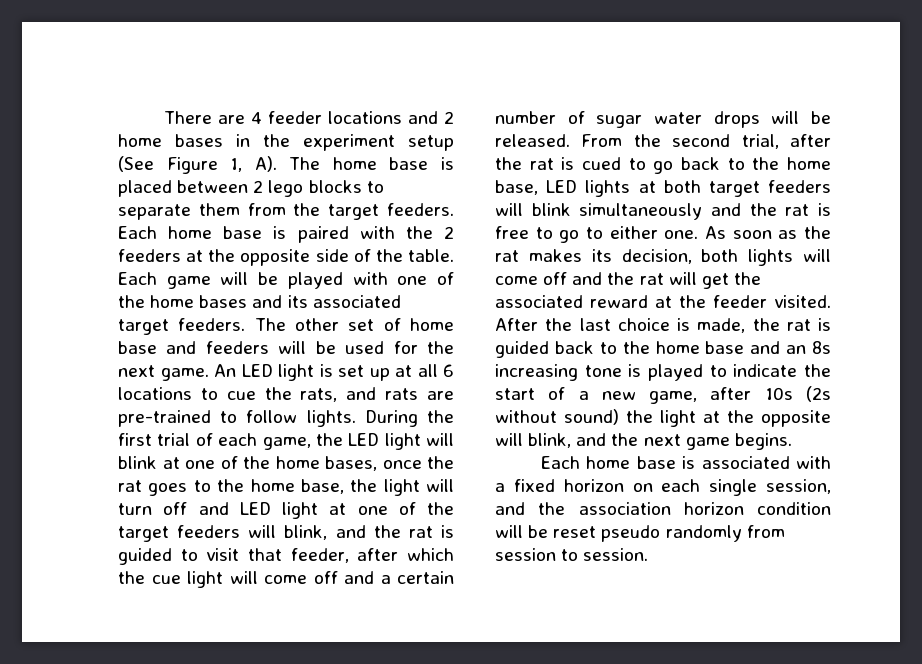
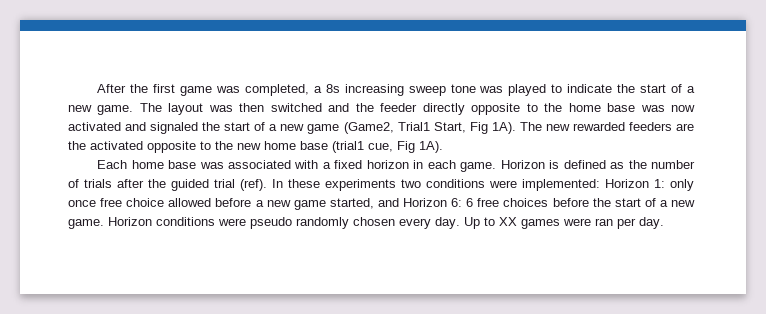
[163,111,454,124] [118,134,454,151] [118,156,454,174] [118,180,384,197] [118,203,455,220] [118,226,454,243] [118,249,454,266] [118,272,454,289] [118,295,401,308] [118,318,454,335] [118,341,454,354] [118,364,454,381] [118,387,454,402] [118,410,454,427] [118,433,454,450] [118,456,454,471] [118,479,454,496] [118,502,454,519] [118,525,454,542] [118,548,454,565] [118,571,454,588] [495,111,831,128] [495,134,831,149] [495,157,831,174] [495,180,831,197] [495,203,831,220] [495,226,831,243] [495,249,831,266] [495,272,761,289] [495,295,831,308] [495,318,831,333] [495,341,831,358] [495,364,642,381] There are 4 feeder locations and 2 home bases in the experiment setup (See Figure 1, A). The home base is placed between 2 lego blocks to separate them from the target feeders. Each home base is paired with the 2 feeders at the opposite side of the table. Each game will be played with one of the home bases and its associated target feeders. The other set of home base and feeders will be used for the next game. An LED light is set up at all 6 locations to cue the rats, and rats are pre-trained to follow lights. During the first trial of each game, the LED light will blink at one of the home bases, once the rat goes to the home base, the light will turn off and LED light at one of the target feeders will blink, and the rat is guided to visit that feeder, after which the cue light will come off and a certain number of sugar water drops will be released. From the second trial, after the rat is cued to go back to the home base, LED lights at both target feeders will blink simultaneously and the rat is free to go to either one. As soon as the rat makes its decision, both lights will come off and the rat will get the associated reward at the feeder visited. After the last choice is made, the rat is guided back to the home base and an 8s increasing tone is -> [97,84,504,96] After the first game was completed, a 8s increasing sweep tone was
[649,386,831,404] [495,409,831,427] [495,433,792,450] [540,456,696,469] game, after 10s (2s without sound) the light at the opposite will blink, and the next game begins. // Each home base is -> [97,103,696,115] [68,122,694,134] [68,141,443,153] [97,160,224,169] game. The layout was then switched and the feeder directly opposite to the home base was now activated and signaled the start of a new game (Game2, Trial1 Start, Fig 1A). The new rewarded feeders are the activated opposite to the new home base (trial1 cue, Fig 1A). // Each home base was
[632,479,831,496] [495,502,831,515] [495,525,785,542] [495,548,649,561] on each single session, and the association horizon condition will be reset pseudo randomly from session to session. -> [413,160,695,172] [68,179,694,191] [68,198,696,210] [68,217,664,229] in each game. Horizon is defined as the number of trials after the guided trial (ref). In these experiments two conditions were implemented: Horizon 1: only once free choice allowed before a new game started, and Horizon 6: 6 free choices before the start of a new game. Horizon conditions were pseudo randomly chosen every day. Up to XX games were ran per day.

